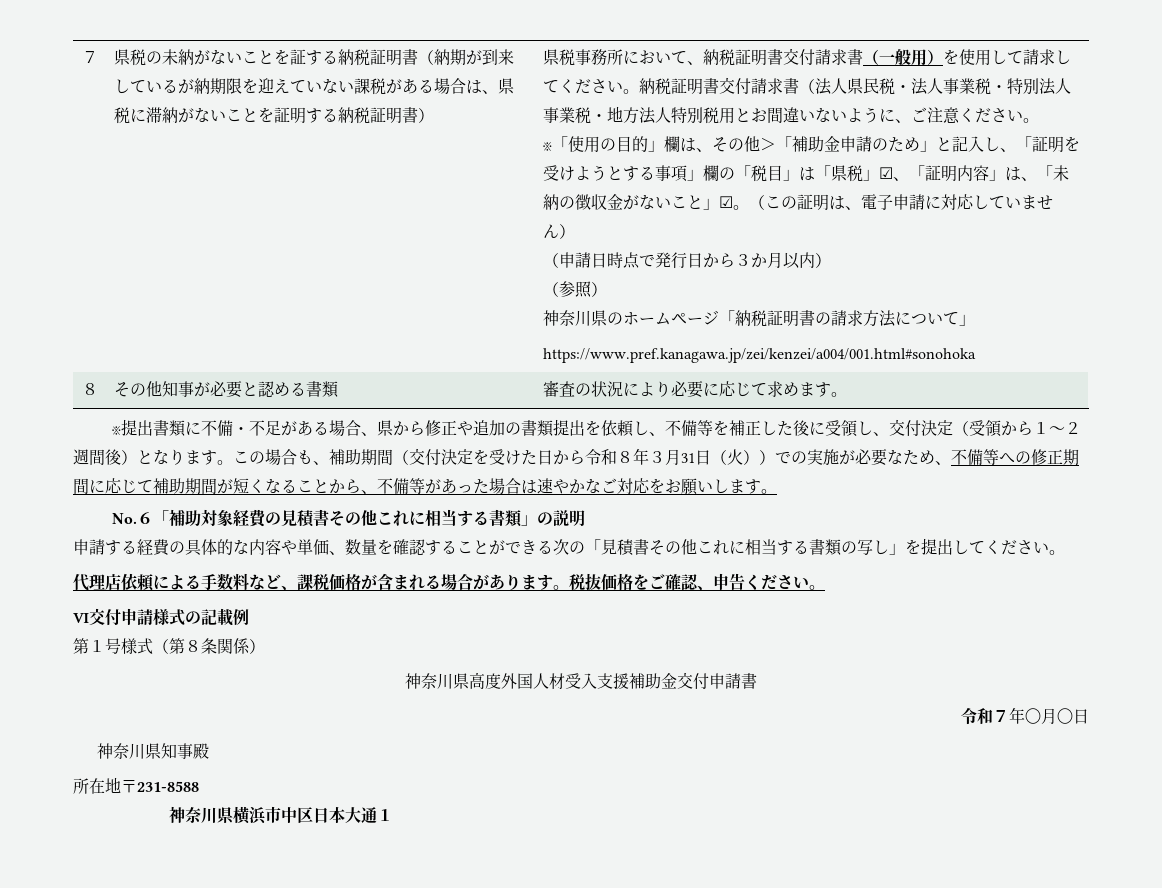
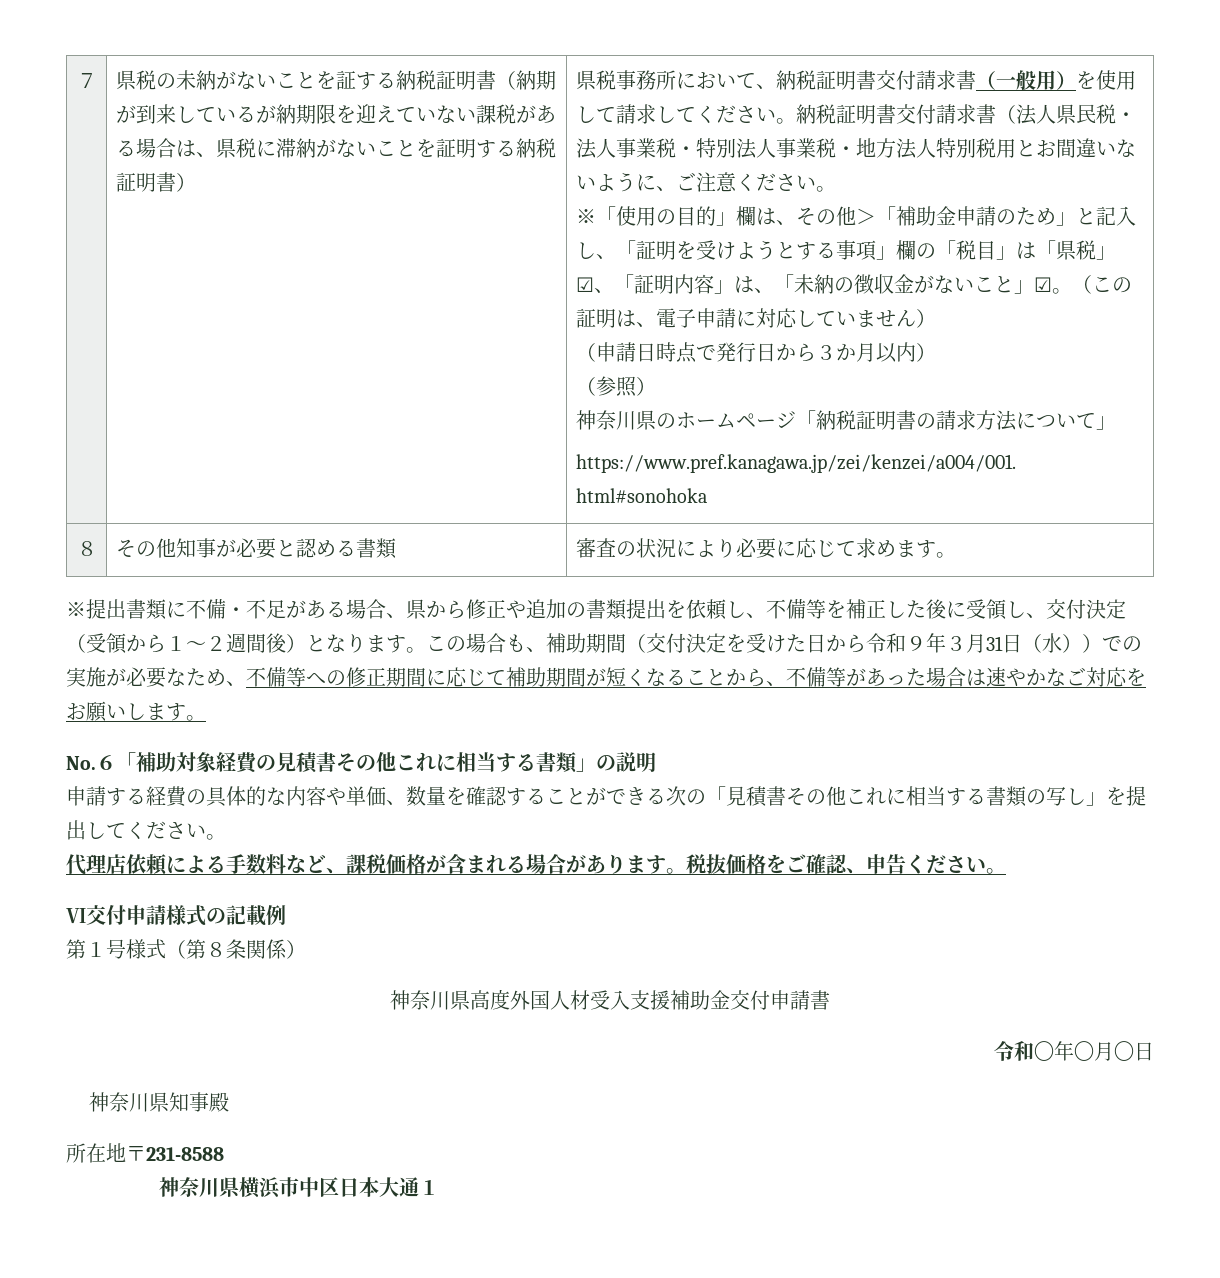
[617,451,633,463] ８ -> [906,636,926,651] ９
[727,449,743,465] 火 -> [1042,633,1062,653] 水
[993,710,1009,722] ７ -> [1034,1041,1054,1061] 〇

